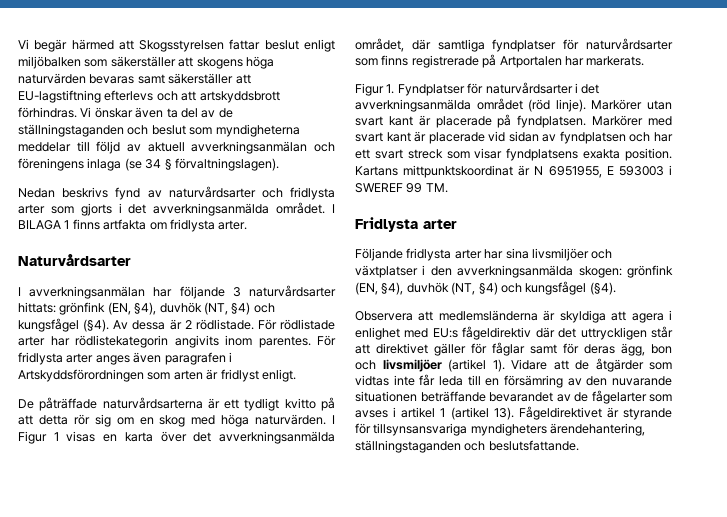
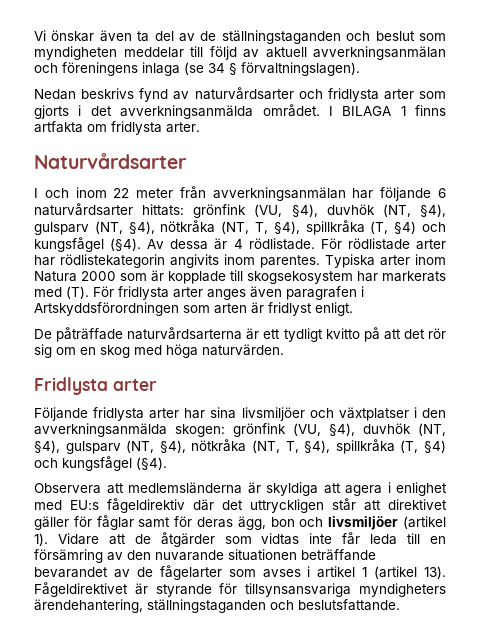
[18,39,335,52] [18,56,274,69] [18,73,251,84] [18,90,280,103] [18,107,92,118] Vi begär härmed att Skogsstyrelsen fattar beslut enligt miljöbalken som säkerställer att skogens höga naturvärden bevaras samt säkerställer att EU-lagstiftning efterlevs och att artskyddsbrott förhindras. Vi -> [34,30,46,41] Vi
[215,124,300,137] myndigheterna -> [34,46,117,60] myndigheten
(21, 291) none -> [44,186,206,199] och inom 22 meter från
[232,287,241,297] 3 -> [437,188,446,198] 6
[107,302,228,315] (EN, §4), duvhök (NT, -> [254,204,447,217] [34,220,389,235] (VU, §4), duvhök (NT, §4), gulsparv (NT, §4), nötkråka (NT, T, §4), spillkråka (T,
[184,320,192,329] 2 -> [233,239,243,249] 4
(311, 342) none -> [325,254,446,268] [34,270,446,284] [34,286,89,299] Typiska arter inom Natura 2000 som är kopplade till skogsekosystem har markerats med (T).
[38,415,68,425] detta -> [403,329,425,339] det
[332,415,335,424] [18,431,335,444] [355,38,673,52] [355,54,645,68] [355,82,600,96] [355,98,672,112] [355,114,672,128] [355,131,673,144] [355,148,672,161] [355,165,672,178] [355,183,448,193] I Figur 1 visas en karta över det avverkningsanmälda området, där samtliga fyndplatser för naturvårdsarter som finns registrerade på Artportalen har markerats. // Figur 1. Fyndplatser för naturvårdsarter i det avverkningsanmälda området (röd linje). Markörer utan svart kant är placerade på fyndplatsen. Markörer med svart kant är placerade vid sidan av fyndplatsen och har ett svart streck som visar fyndplatsens exakta position. Kartans mittpunktskoordinat är N 6951955, E 593003 i SWEREF 99 TM. -> (284, 350) none
[355,282,476,295] (EN, §4), duvhök (NT, -> [293,423,446,436] [34,439,419,454] (VU, §4), duvhök (NT, §4), gulsparv (NT, §4), nötkråka (NT, T, §4), spillkråka (T,

